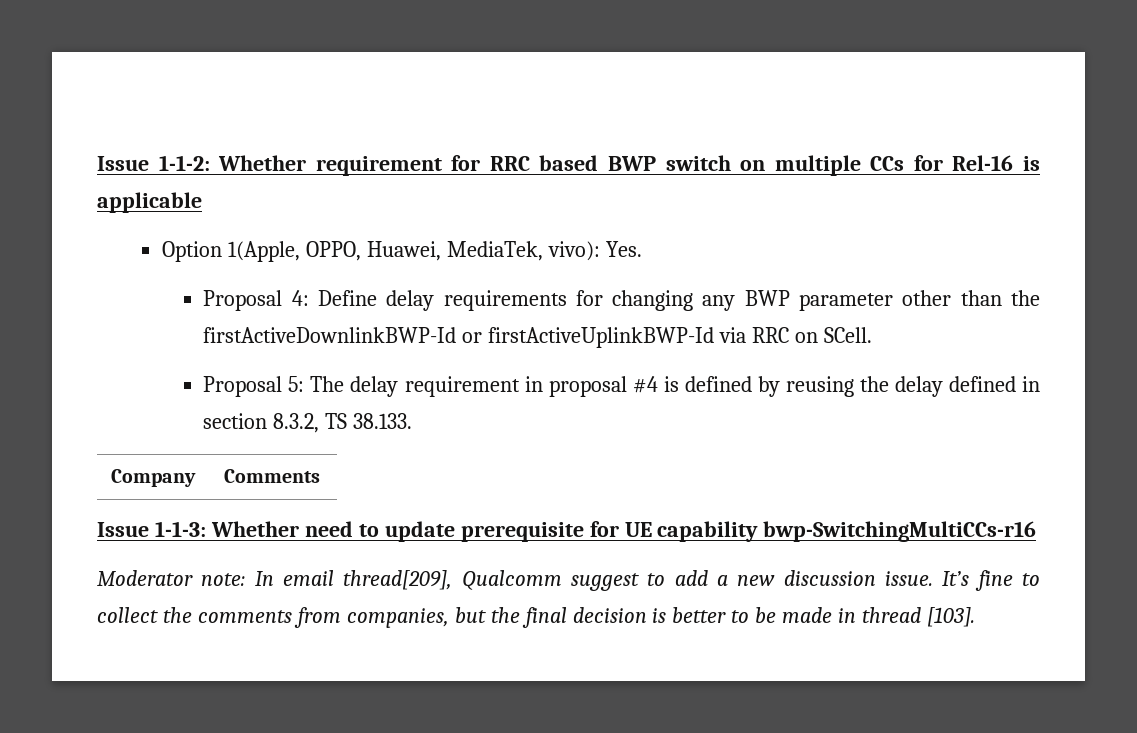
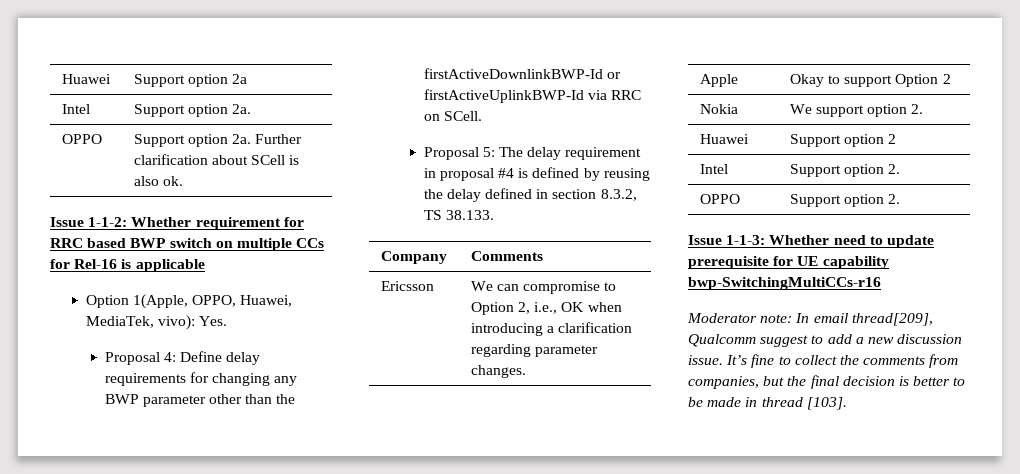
(97, 163) none -> [61,74,111,84] [133,74,248,87] [61,104,90,114] [133,104,252,117] [61,134,102,144] [133,134,303,147] [133,154,300,165] [133,176,183,186] Huawei | Support option 2a // Intel | Support option 2a. // OPPO | Support option 2a. Further clarification about SCell is also ok. //
(321, 476) none -> [380,281,434,291] [470,281,617,294] [470,302,622,315] [470,322,633,336] [470,344,598,357] [470,365,526,378] [699,74,738,87] [789,74,951,87] [699,104,738,114] [789,104,924,117] [699,134,749,144] [789,134,897,147] [699,164,728,174] [789,164,901,177] [699,194,740,204] [789,194,901,207] // Ericsson | We can compromise to Option 2, i.e., OK when introducing a clarification regarding parameter changes. // Apple | Okay to support Option 2 // Nokia | We support option 2. // Huawei | Support option 2 // Intel | Support option 2. // OPPO | Support option 2.

